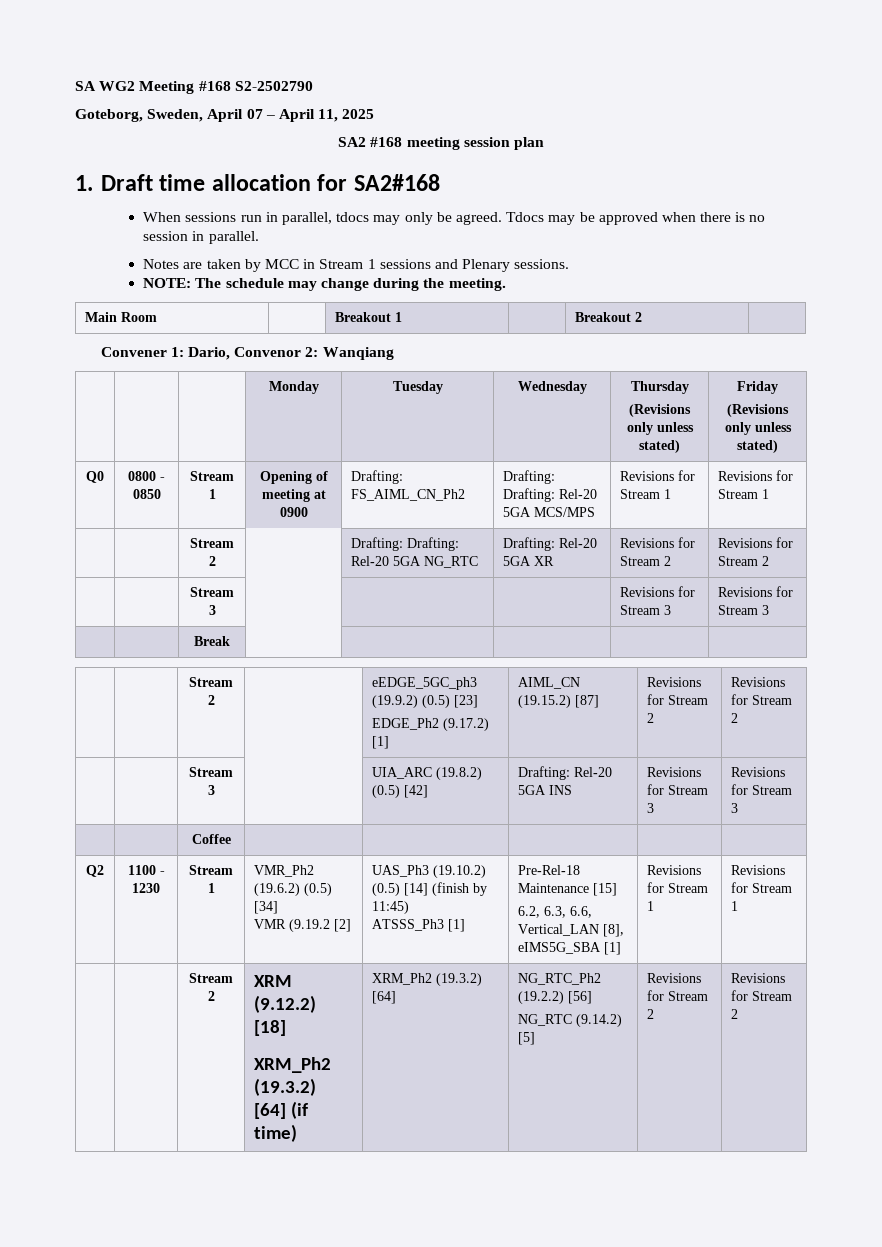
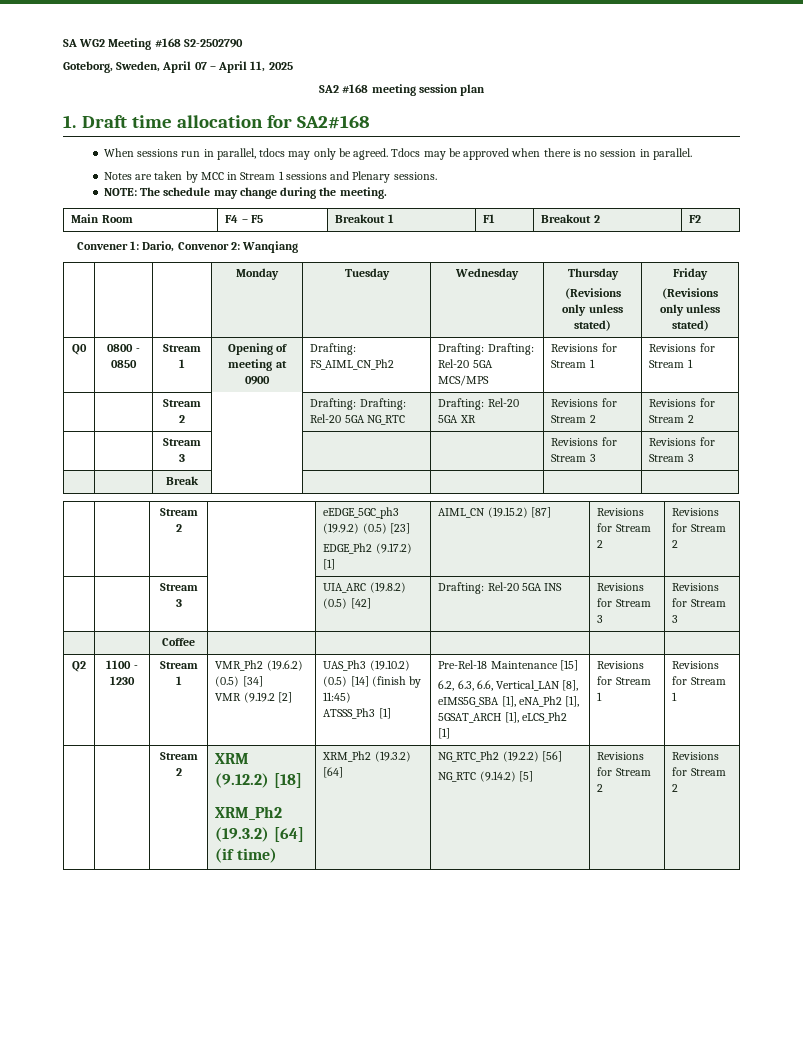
(158, 317) none -> [225,215,263,223] F4 – F5
(403, 317) none -> [483,214,496,223] F1
(643, 317) none -> [689,215,702,223] F2
(602, 948) none -> [501,696,580,707] [438,712,567,723] [1], eNA_Ph2 [1], 5GSAT_ARCH [1], eLCS_Ph2

